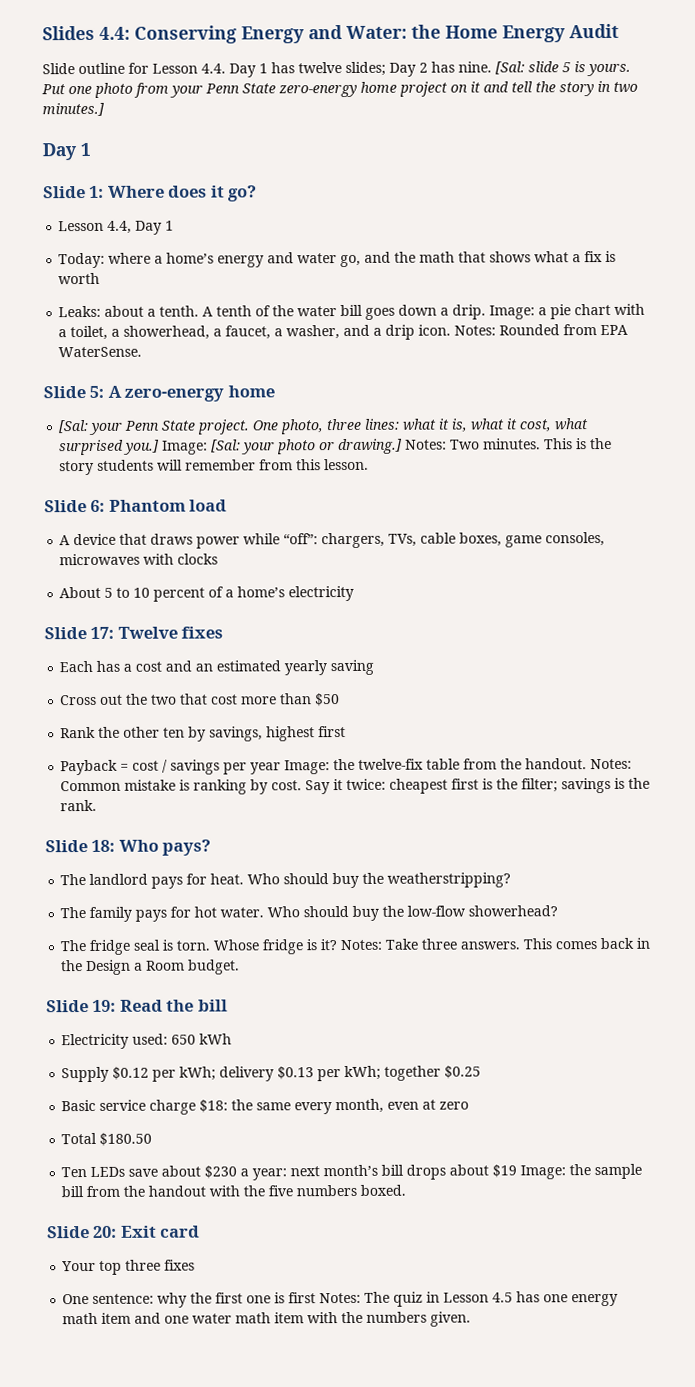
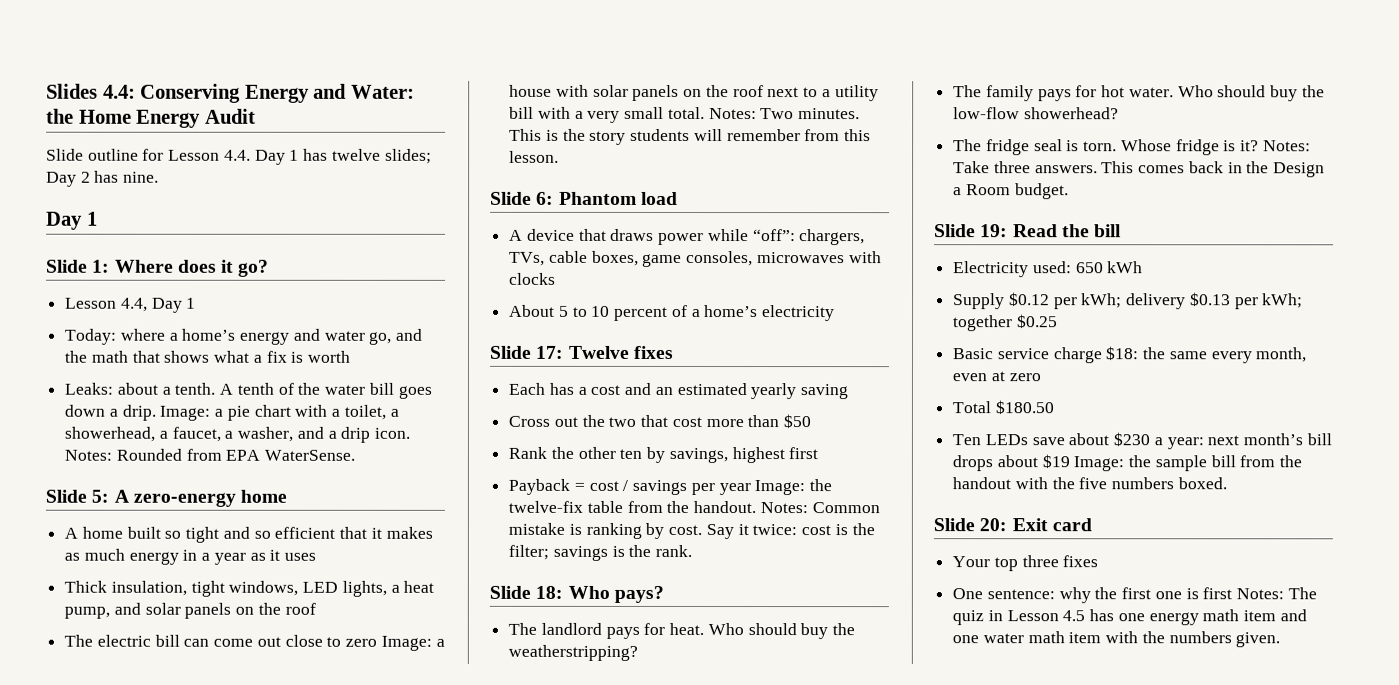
[495,61,631,77] [41,80,638,98] [42,102,105,117] [Sal: slide 5 is yours. Put one photo from your Penn State zero-energy home project on it and tell the story in two minutes.] -> (160, 177) none
[58,418,589,435] [59,438,404,456] [Sal: your Penn State project. One photo, three lines: what it is, what it cost, what surprised you.] Image: [Sal: your photo or drawing.] -> [64,526,433,543] [64,548,317,565] [64,580,435,597] [64,602,316,619] [64,634,445,651] [509,84,879,102] [509,106,705,123] A home built so tight and so efficient that it makes as much energy in a year as it uses // Thick insulation, tight windows, LED lights, a heat pump, and solar panels on the roof // The electric bill can come out close to zero Image: a house with solar panels on the roof next to a utility bill with a very small total.
[389,778,480,794] cheapest first -> [801,525,832,536] cost

